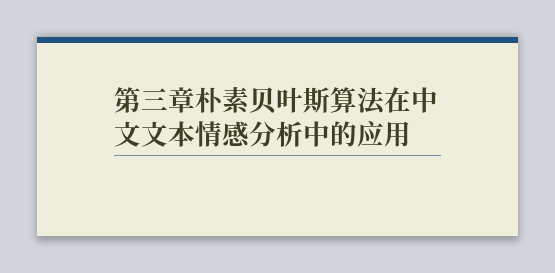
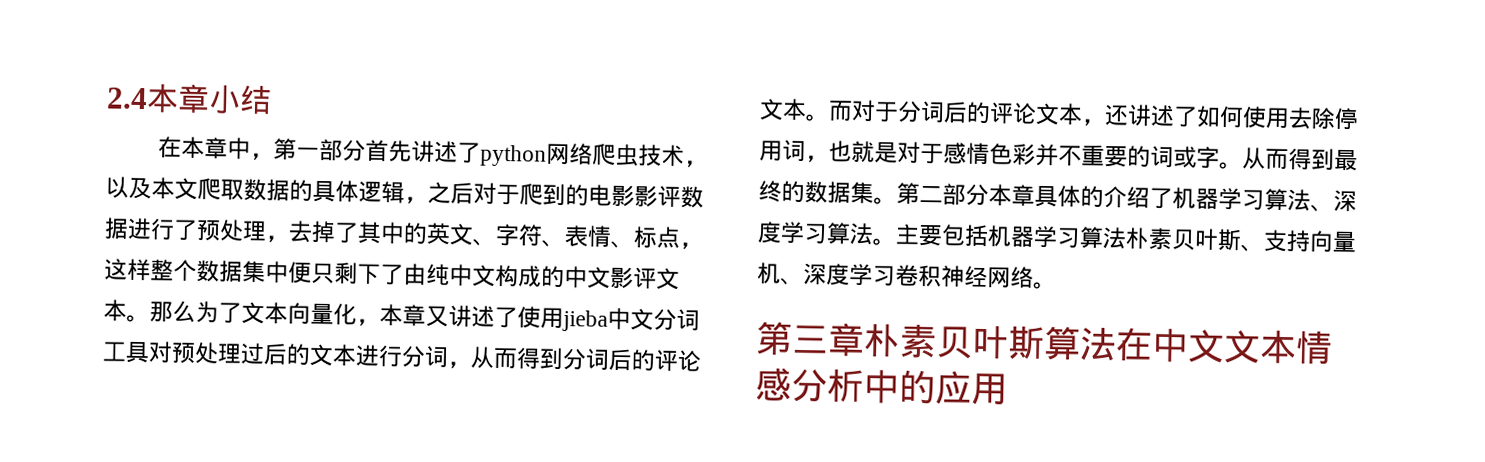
(114, 100) none -> [106,83,272,115] [158,136,709,168] [105,176,704,209] [104,217,703,250] [104,258,680,290] [103,299,700,332] [102,341,702,372] [759,98,1359,131] [759,139,1358,172] [758,180,1357,213] [757,221,1357,253] [757,262,1057,290] 2.4本章小结 // 在本章中，第一部分首先讲述了python网络爬虫技术，以及本文爬取数据的具体逻辑，之后对于爬到的电影影评数据进行了预处理，去掉了其中的英文、字符、表情、标点，这样整个数据集中便只剩下了由纯中文构成的中文影评文本。那么为了文本向量化，本章又讲述了使用jieba中文分词工具对预处理过后的文本进行分词，从而得到分词后的评论文本。而对于分词后的评论文本，还讲述了如何使用去除停用词，也就是对于感情色彩并不重要的词或字。从而得到最终的数据集。第二部分本章具体的介绍了机器学习算法、深度学习算法。主要包括机器学习算法朴素贝叶斯、支持向量机、深度学习卷积神经网络。 //

